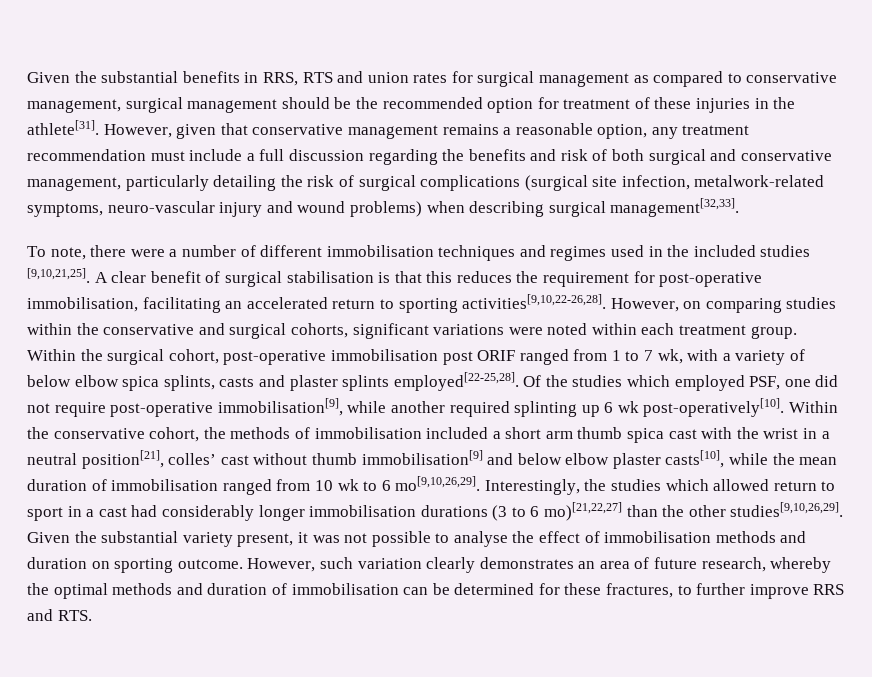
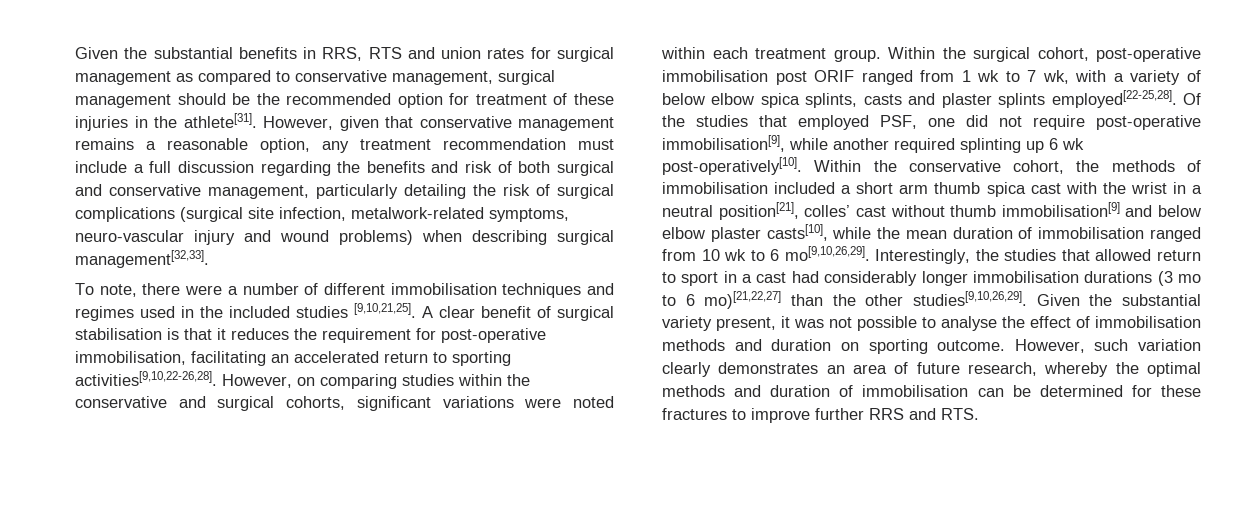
[426,271,453,283] this -> [217,328,226,340] it
(621, 355) none -> [977,70,1000,82] wk
[627,375,671,387] which -> [759,115,787,127] that
[665,479,709,491] which -> [1061,249,1090,261] that
(508, 513) none -> [1178,274,1201,283] mo
[606,583,809,599] fractures, to further improve -> [662,408,864,423] fractures to improve further

